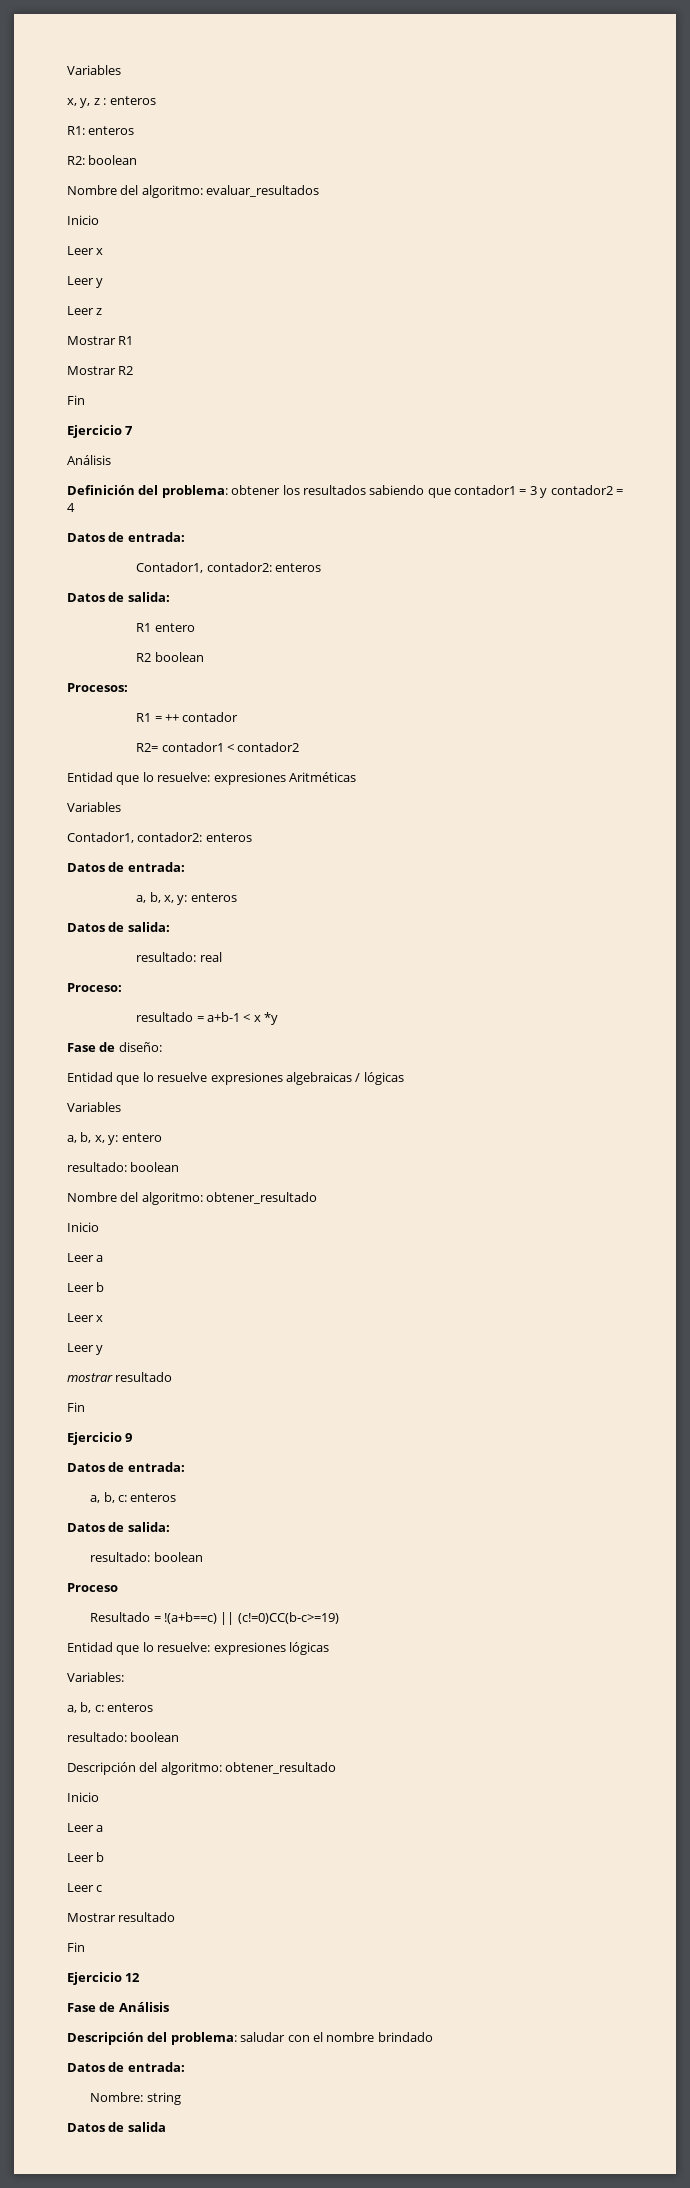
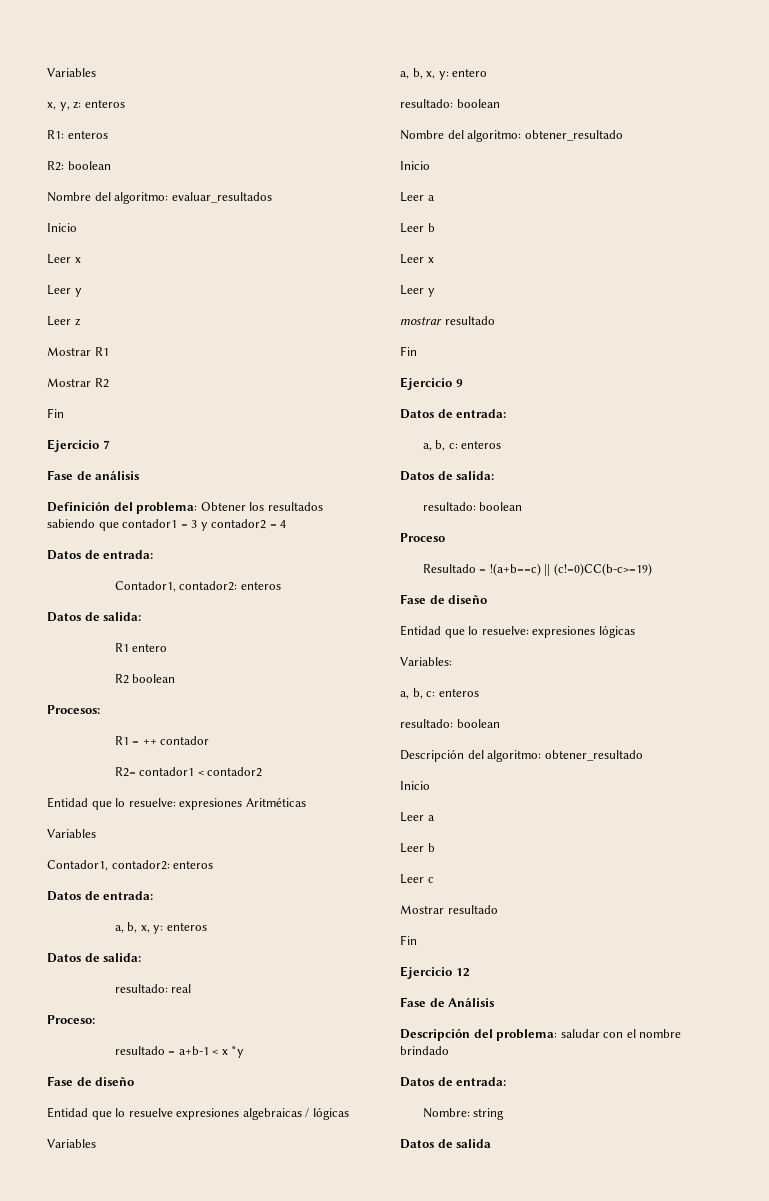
[93,98,107,105] z : -> [73,101,82,109] z:
[67,455,111,465] Análisis -> [47,470,140,480] Fase de análisis
[231,485,281,495] obtener -> [200,502,246,511] Obtener
[118,1042,162,1052] diseño: -> [95,1077,135,1086] diseño
(339, 1618) none -> [400,594,488,604] // Fase de diseño

